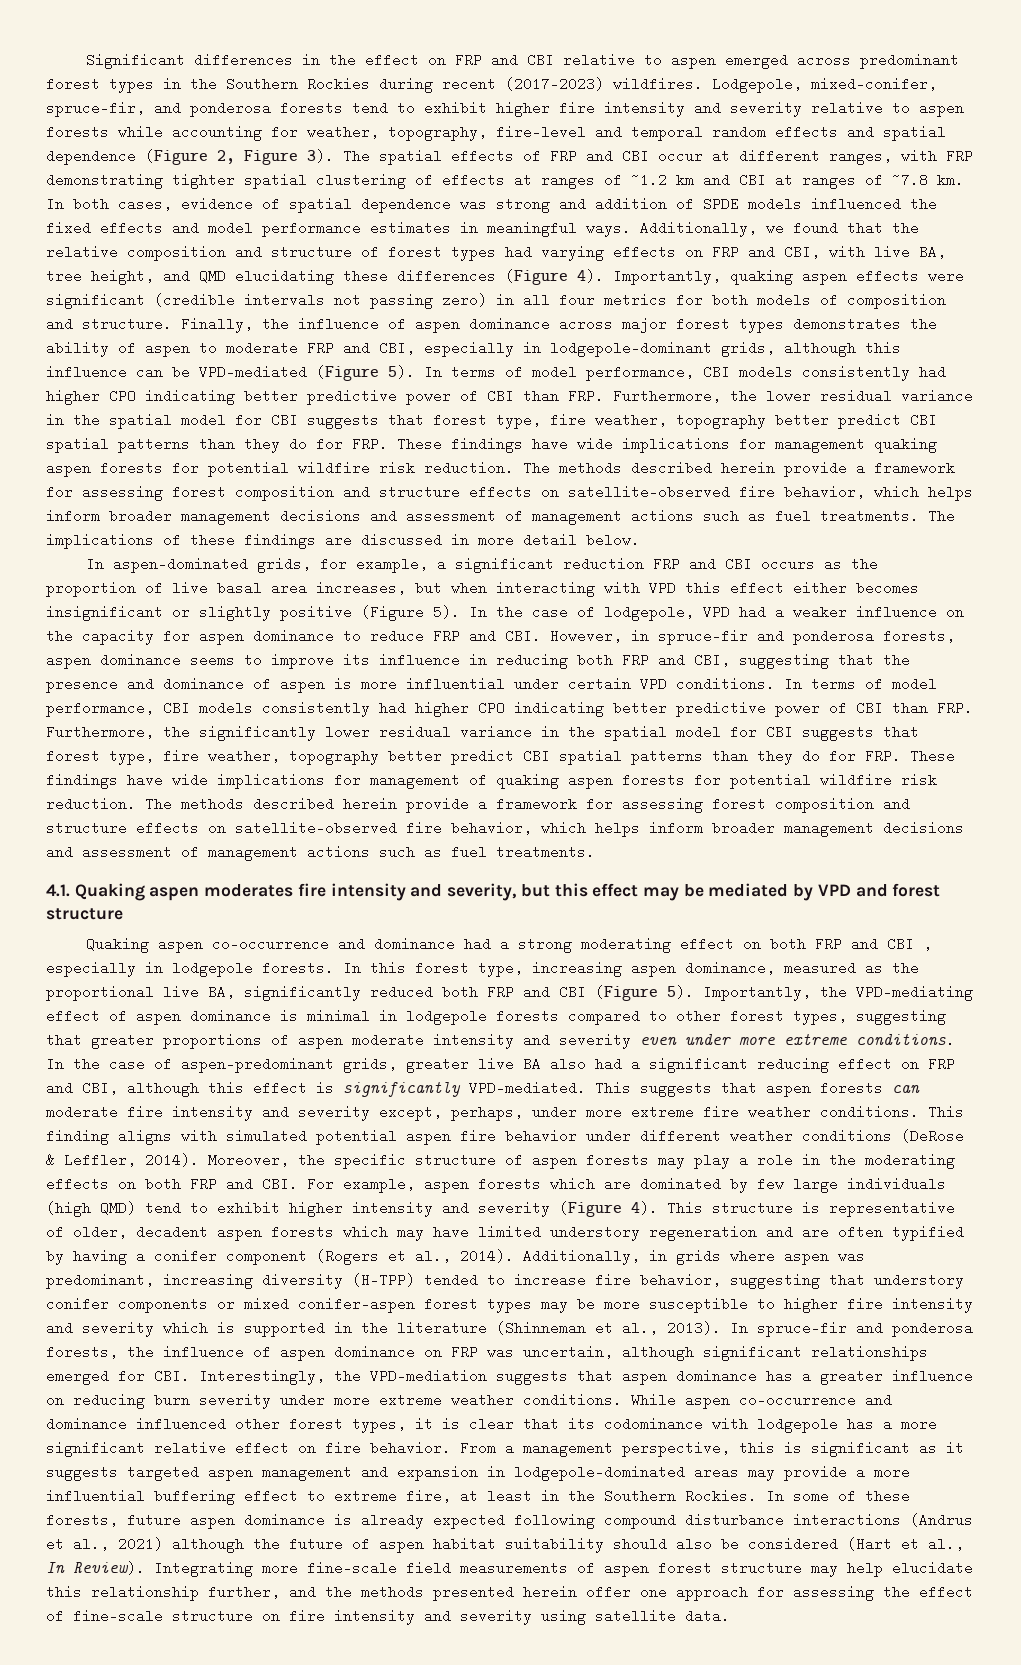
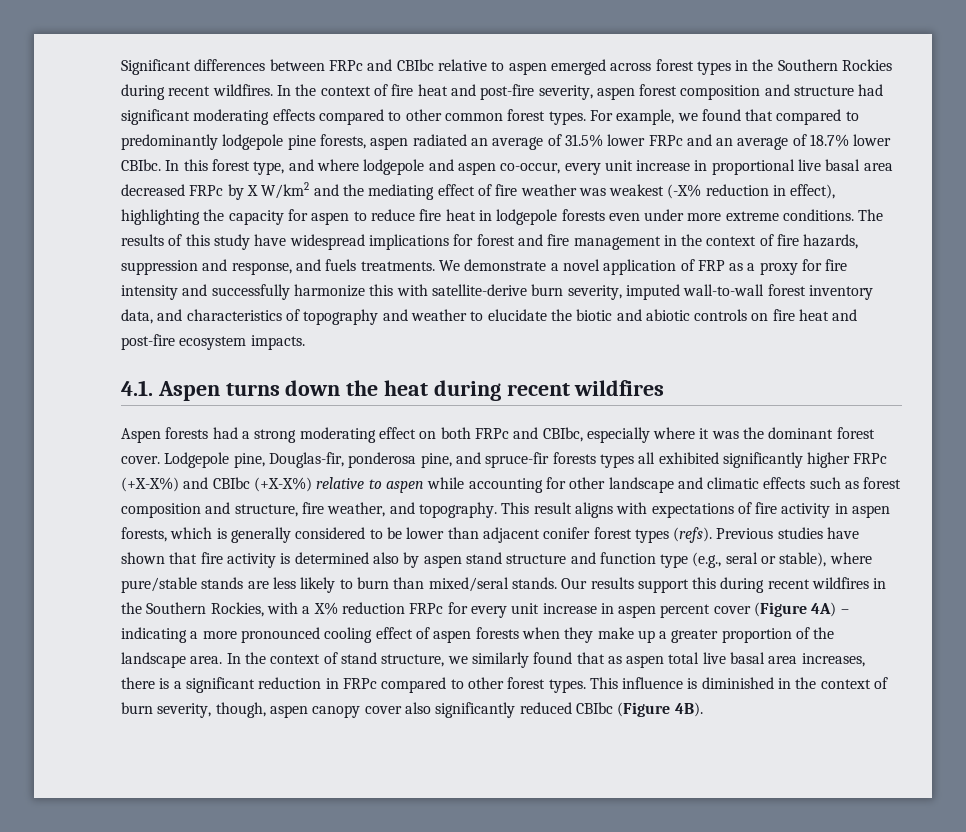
[302,53,555,67] in the effect on FRP and CBI -> [269,59,434,71] between FRPc and CBIbc
[860,53,960,69] predominant -> (652, 67) none
[505,77,937,93] [46,101,964,117] [46,125,946,141] [46,149,973,165] [46,173,964,189] [46,197,937,213] [46,221,919,237] [46,245,946,261] [46,269,964,285] [46,293,946,309] [46,317,937,333] [46,341,901,357] [46,365,946,381] [46,389,973,405] [46,413,937,429] [46,437,937,453] [46,461,955,477] [46,485,973,501] [46,509,955,525] [46,533,640,549] [86,557,879,573] [46,581,919,597] [46,605,964,621] (2017-2023) wildfires. Lodgepole, mixed-conifer, spruce-fir, and ponderosa forests tend to exhibit higher fire intensity and severity relative to aspen forests while accounting for weather, topography, fire-level and temporal random effects and spatial dependence (Figure 2, Figure 3). The spatial effects of FRP and CBI occur at different ranges, with FRP demonstrating tighter spatial clustering of effects at ranges of ~1.2 km and CBI at ranges of ~7.8 km. In both cases, evidence of spatial dependence was strong and addition of SPDE models influenced the fixed effects and model performance estimates in meaningful ways. Additionally, we found that the relative composition and structure of forest types had varying effects on FRP and CBI, with live BA, tree height, and QMD elucidating these differences (Figure 4). Importantly, quaking aspen effects were significant (credible intervals not passing zero) in all four metrics for both models of composition and structure. Finally, the influence of aspen dominance across major forest types demonstrates the ability of aspen to moderate FRP and CBI, especially in lodgepole-dominant grids, although this influence can be VPD-mediated (Figure 5). In terms of model performance, CBI models consistently had higher CPO indicating better predictive power of CBI than FRP. Furthermore, the lower residual variance in the spatial model for CBI suggests that forest type, fire weather, topography better predict CBI spatial patterns than they do for FRP. These findings have wide implications for management quaking aspen forests for potential wildfire risk reduction. The methods described herein provide a framework for assessing forest composition and structure effects on satellite-observed fire behavior, which helps inform broader management decisions and assessment of management actions such as fuel treatments. The implications of these findings are discussed in more detail below. // In aspen-dominated grids, for example, a significant reduction FRP and CBI occurs as the proportion of live basal area increases, but when interacting with VPD this effect either becomes insignificant or slightly positive (Figure 5). In the case of lodgepole, VPD had a weaker influence on -> [212,84,884,100] [121,109,859,125] [121,134,892,150] [121,159,893,175] [121,182,836,200] [121,209,200,225] wildfires. In the context of fire heat and post-fire severity, aspen forest composition and structure had significant moderating effects compared to other common forest types. For example, we found that compared to predominantly lodgepole pine forests, aspen radiated an average of 31.5% lower FRPc and an average of 18.7% lower CBIbc. In this forest type, and where lodgepole and aspen co-occur, every unit increase in proportional live basal area decreased FRPc by X W/km2 and the mediating effect of fire weather was weakest (-X% reduction in effect), highlighting
[253,629,334,643] dominance -> (350, 218) none
[433,629,955,645] [46,653,910,669] [46,677,937,693] [46,701,973,717] [46,725,919,741] [46,749,955,765] [46,773,937,789] [46,797,910,813] [46,821,964,837] [46,845,595,861] [46,883,941,901] [46,908,123,920] [86,937,456,953] FRP and CBI. However, in spruce-fir and ponderosa forests, aspen dominance seems to improve its influence in reducing both FRP and CBI, suggesting that the presence and dominance of aspen is more influential under certain VPD conditions. In terms of model performance, CBI models consistently had higher CPO indicating better predictive power of CBI than FRP. Furthermore, the significantly lower residual variance in the spatial model for CBI suggests that forest type, fire weather, topography better predict CBI spatial patterns than they do for FRP. These findings have wide implications for management of quaking aspen forests for potential wildfire risk reduction. The methods described herein provide a framework for assessing forest composition and structure effects on satellite-observed fire behavior, which helps inform broader management decisions and assessment of management actions such as fuel treatments. // 4.1. Quaking aspen moderates fire intensity and severity, but this effect may be mediated by VPD and forest structure // Quaking aspen co-occurrence and dominance -> [419,209,884,225] [121,234,859,250] [121,259,848,275] [121,284,873,300] [121,309,858,325] [121,334,305,350] [121,380,665,401] [121,427,209,443] fire heat in lodgepole forests even under more extreme conditions. The results of this study have widespread implications for forest and fire management in the context of fire hazards, suppression and response, and fuels treatments. We demonstrate a novel application of FRP as a proxy for fire intensity and successfully harmonize this with satellite-derive burn severity, imputed wall-to-wall forest inventory data, and characteristics of topography and weather to elucidate the biotic and abiotic controls on fire heat and post-fire ecosystem impacts. // 4.1. Aspen turns down the heat during recent wildfires // Aspen forests
[815,937,933,951] [46,961,919,977] [46,985,973,1001] [46,1009,946,1025] [46,1033,955,1049] [46,1057,955,1073] [46,1081,920,1097] [46,1105,964,1121] [46,1129,964,1145] [46,1153,955,1169] [46,1177,946,1193] [46,1201,955,1217] [46,1225,964,1241] [46,1249,865,1265] [46,1273,964,1289] [46,1297,973,1313] [46,1321,973,1337] [46,1345,928,1361] [46,1369,973,1385] [46,1393,892,1409] [46,1417,937,1433] [46,1441,964,1457] [46,1465,910,1481] [46,1489,910,1505] [46,1513,973,1529] [46,1537,964,1553] [46,1561,973,1577] [46,1585,973,1601] [46,1609,730,1625] FRP and CBI , especially in lodgepole forests. In this forest type, increasing aspen dominance, measured as the proportional live BA, significantly reduced both FRP and CBI (Figure 5). Importantly, the VPD-mediating effect of aspen dominance is minimal in lodgepole forests compared to other forest types, suggesting that greater proportions of aspen moderate intensity and severity even under more extreme conditions. In the case of aspen-predominant grids, greater live BA also had a significant reducing effect on FRP and CBI, although this effect is significantly VPD-mediated. This suggests that aspen forests can moderate fire intensity and severity except, perhaps, under more extreme fire weather conditions. This finding aligns with simulated potential aspen fire behavior under different weather conditions (DeRose & Leffler, 2014). Moreover, the specific structure of aspen forests may play a role in the moderating effects on both FRP and CBI. For example, aspen forests which are dominated by few large individuals (high QMD) tend to exhibit higher intensity and severity (Figure 4). This structure is representative of older, decadent aspen forests which may have limited understory regeneration and are often typified by having a conifer component (Rogers et al., 2014). Additionally, in grids where aspen was predominant, increasing diversity (H-TPP) tended to increase fire behavior, suggesting that understory conifer components or mixed conifer-aspen forest types may be more susceptible to higher fire intensity and severity which is supported in the literature (Shinneman et al., 2013). In spruce-fir and ponderosa forests, the influence of aspen dominance on FRP was uncertain, although significant relationships emerged for CBI. Interestingly, the VPD-mediation suggests that aspen dominance has a greater influence on reducing burn severity under more extreme weather conditions. While aspen co-occurrence and dominance influenced other forest types, it is clear that its codominance with lodgepole has a more significant relative effect on fire behavior. From a management perspective, this is significant as it suggests targeted aspen management and expansion in lodgepole-dominated areas may provide a more influential buffering effect to extreme fire, at least in the Southern Rockies. In some of these forests, future aspen dominance is already expected following compound disturbance interactions (Andrus et al., 2021) although the future of aspen habitat suitability should also be considered (Hart et al., In Review). Integrating more fine-scale field measurements of aspen forest structure may help elucidate this relationship further, and the methods presented herein offer one approach for assessing the effect of fine-scale structure on fire intensity and severity using satellite data. -> [474,427,875,443] [121,452,888,468] [121,477,902,493] [121,502,891,518] [121,527,860,543] [121,552,872,568] [121,577,887,593] [121,602,849,618] [121,627,835,643] [121,652,865,668] [121,677,889,693] [121,702,703,718] FRPc and CBIbc, especially where it was the dominant forest cover. Lodgepole pine, Douglas-fir, ponderosa pine, and spruce-fir forests types all exhibited significantly higher FRPc (+X-X%) and CBIbc (+X-X%) relative to aspen while accounting for other landscape and climatic effects such as forest composition and structure, fire weather, and topography. This result aligns with expectations of fire activity in aspen forests, which is generally considered to be lower than adjacent conifer forest types (refs). Previous studies have shown that fire activity is determined also by aspen stand structure and function type (e.g., seral or stable), where pure/stable stands are less likely to burn than mixed/seral stands. Our results support this during recent wildfires in the Southern Rockies, with a X% reduction FRPc for every unit increase in aspen percent cover (Figure 4A) – indicating a more pronounced cooling effect of aspen forests when they make up a greater proportion of the landscape area. In the context of stand structure, we similarly found that as aspen total live basal area increases, there is a significant reduction in FRPc compared to other forest types. This influence is diminished in the context of burn severity, though, aspen canopy cover also significantly reduced CBIbc (Figure 4B).

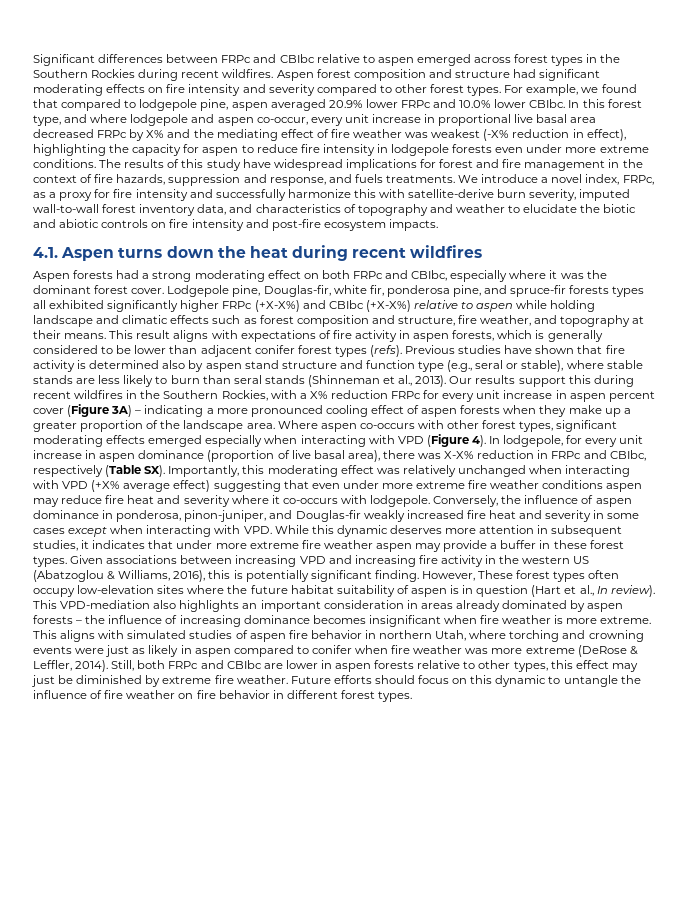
[276,84,635,100] In the context of fire heat and post-fire severity, aspen -> [276,70,314,81] Aspen
[318,109,503,125] compared to other common -> [148,84,427,96] on fire intensity and severity compared to other
[121,134,850,150] predominantly lodgepole pine forests, aspen radiated an average of 31.5% lower FRPc and an average of 18.7% -> [139,99,492,111] lodgepole pine, aspen averaged 20.9% lower FRPc and 10.0%
[246,182,310,199] X W/km2 -> [146,130,165,138] X%
[445,209,476,221] heat -> [322,144,375,156] intensity
[464,259,547,271] demonstrate -> [481,174,539,183] introduce
[603,259,725,275] application of FRP -> [585,174,654,185] index, FRPc,
[799,309,830,321] heat -> [191,219,244,231] intensity
(344, 460) none -> [333,285,384,296] white fir,
[468,477,606,493] accounting for other -> [550,300,596,312] holding
[418,502,497,518] topography. -> [560,315,645,327] [33,330,107,339] topography at their means.
[121,577,197,593] pure/stable -> [606,360,643,369] stable
[428,577,557,592] mixed/seral stands. -> [233,375,447,387] seral stands (Shinneman et al., 2013).
[811,602,837,617] 4A) -> [111,405,133,417] 3A)
[226,652,865,668] [121,677,889,693] [121,702,703,718] In the context of stand structure, we similarly found that as aspen total live basal area increases, there is a significant reduction in FRPc compared to other forest types. This influence is diminished in the context of burn severity, though, aspen canopy cover also significantly reduced CBIbc (Figure 4B). -> [277,420,618,432] [33,434,644,447] [33,450,646,462] [33,465,631,477] [33,480,643,492] [33,495,632,507] [33,510,640,522] [33,525,623,537] [33,540,624,552] [33,555,590,567] [33,570,620,582] [33,585,655,597] [33,600,624,612] [33,615,652,627] [33,630,644,642] [33,645,638,657] [33,660,638,672] [31,675,641,687] [33,690,413,702] Where aspen co-occurs with other forest types, significant moderating effects emerged especially when interacting with VPD (Figure 4). In lodgepole, for every unit increase in aspen dominance (proportion of live basal area), there was X-X% reduction in FRPc and CBIbc, respectively (Table SX). Importantly, this moderating effect was relatively unchanged when interacting with VPD (+X% average effect) suggesting that even under more extreme fire weather conditions aspen may reduce fire heat and severity where it co-occurs with lodgepole. Conversely, the influence of aspen dominance in ponderosa, pinon-juniper, and Douglas-fir weakly increased fire heat and severity in some cases except when interacting with VPD. While this dynamic deserves more attention in subsequent studies, it indicates that under more extreme fire weather aspen may provide a buffer in these forest types. Given associations between increasing VPD and increasing fire activity in the western US (Abatzoglou & Williams, 2016), this is potentially significant finding. However, These forest types often occupy low-elevation sites where the future habitat suitability of aspen is in question (Hart et al., In review). This VPD-mediation also highlights an important consideration in areas already dominated by aspen forests – the influence of increasing dominance becomes insignificant when fire weather is more extreme. This aligns with simulated studies of aspen fire behavior in northern Utah, where torching and crowning events were just as likely in aspen compared to conifer when fire weather was more extreme (DeRose & Leffler, 2014). Still, both FRPc and CBIbc are lower in aspen forests relative to other types, this effect may just be diminished by extreme fire weather. Future efforts should focus on this dynamic to untangle the influence of fire weather on fire behavior in different forest types.

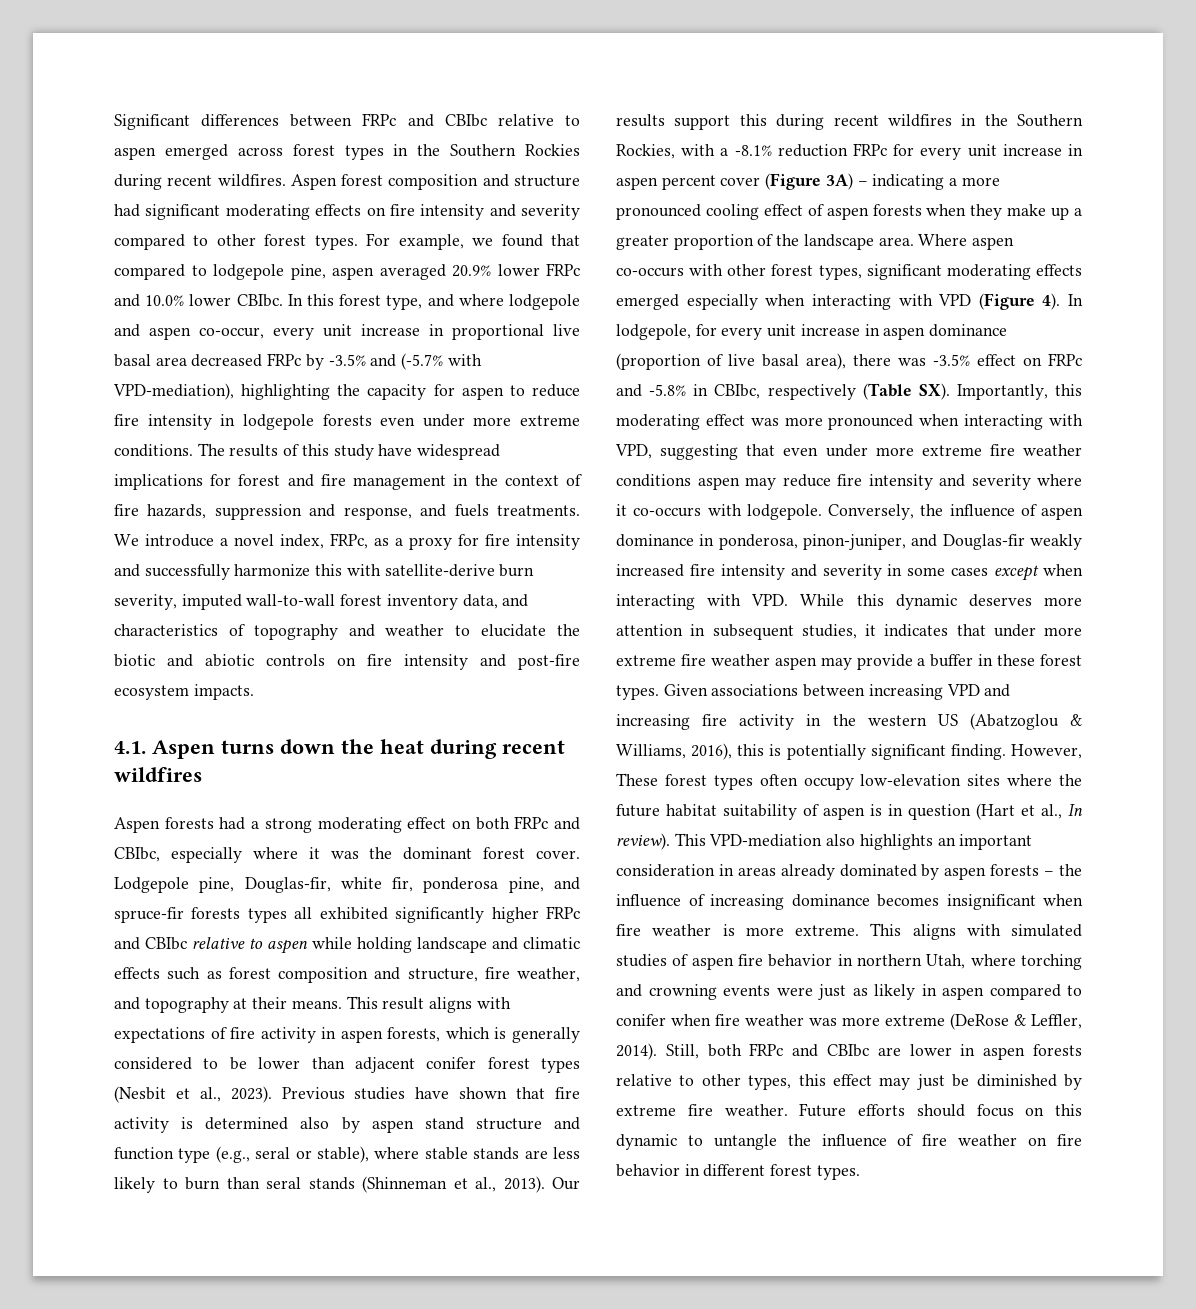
[146,129,626,141] X% and the mediating effect of fire weather was weakest (-X% reduction in effect), -> [328,353,482,370] [113,383,234,400] -3.5% and (-5.7% with VPD-mediation),
[254,300,411,312] (+X-X%) and CBIbc (+X-X%) -> [114,937,187,950] and CBIbc
[369,345,402,357] (refs). -> [114,1086,272,1103] (Nesbit et al., 2023).
[309,391,328,399] X% -> [734,145,772,156] -8.1%
[444,450,607,459] X-X% reduction in FRPc and -> [933,353,1082,366] [616,384,709,397] -3.5% effect on FRPc and -5.8% in
[402,465,631,477] [33,480,211,492] relatively unchanged when interacting with VPD (+X% average effect) -> [784,414,1083,430] [615,444,652,459] more pronounced when interacting with VPD,
[127,495,155,504] heat -> [868,474,933,490] intensity
[488,510,516,519] heat -> [720,564,785,580] intensity

